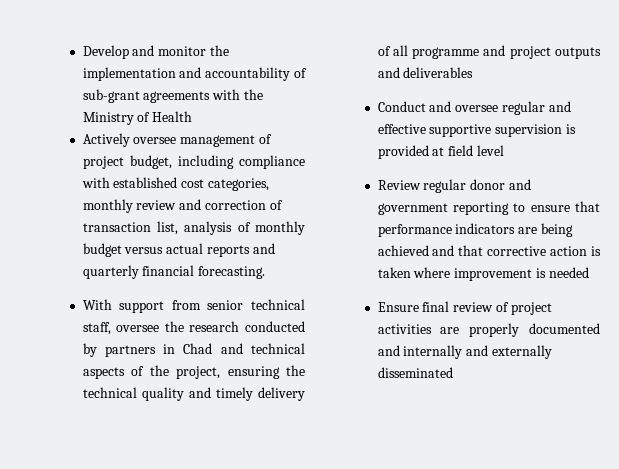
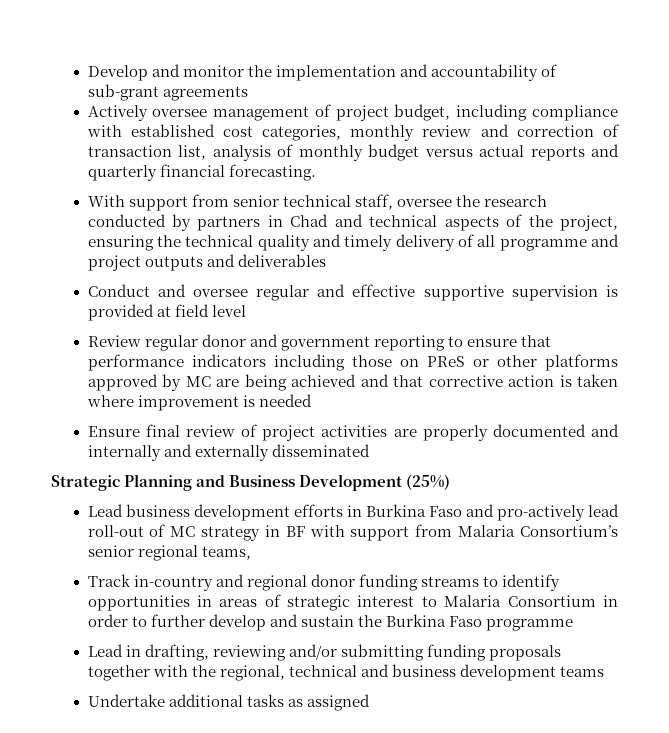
[212,89,263,100] [82,111,193,125] with the Ministry of Health -> (248, 93) none
(516, 228) none -> [273,354,619,371] [87,374,211,391] including those on PReS or other platforms approved by MC
(453, 372) none -> [51,474,451,491] [87,504,620,521] [87,524,618,541] [87,545,251,561] [87,574,560,591] [87,594,618,611] [87,614,573,631] [87,644,561,661] [87,664,604,681] [87,694,370,711] // Strategic Planning and Business Development (25%) // Lead business development efforts in Burkina Faso and pro-actively lead roll-out of MC strategy in BF with support from Malaria Consortium’s senior regional teams, // Track in-country and regional donor funding streams to identify opportunities in areas of strategic interest to Malaria Consortium in order to further develop and sustain the Burkina Faso programme // Lead in drafting, reviewing and/or submitting funding proposals together with the regional, technical and business development teams // Undertake additional tasks as assigned

